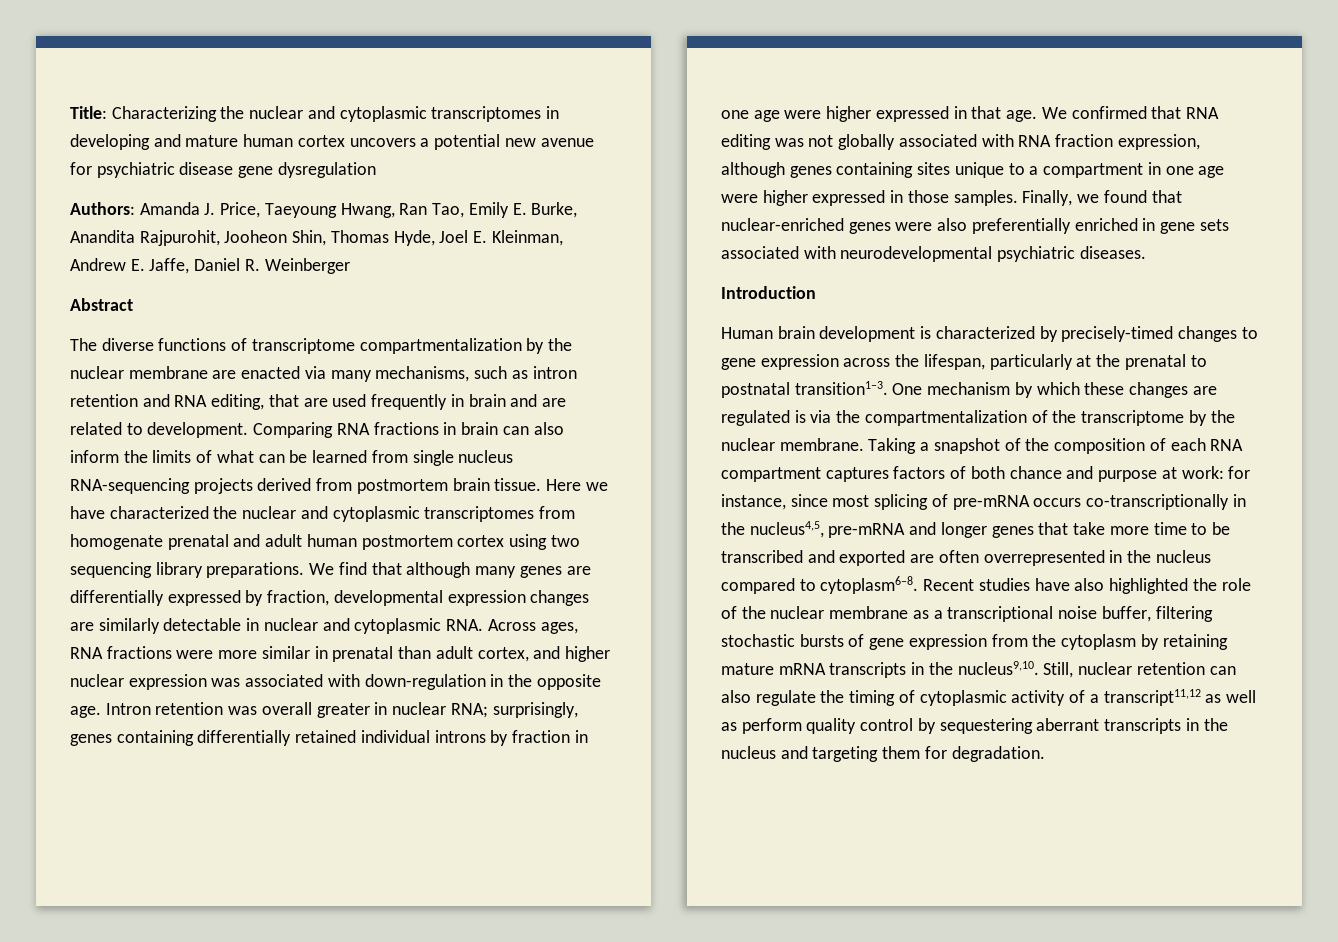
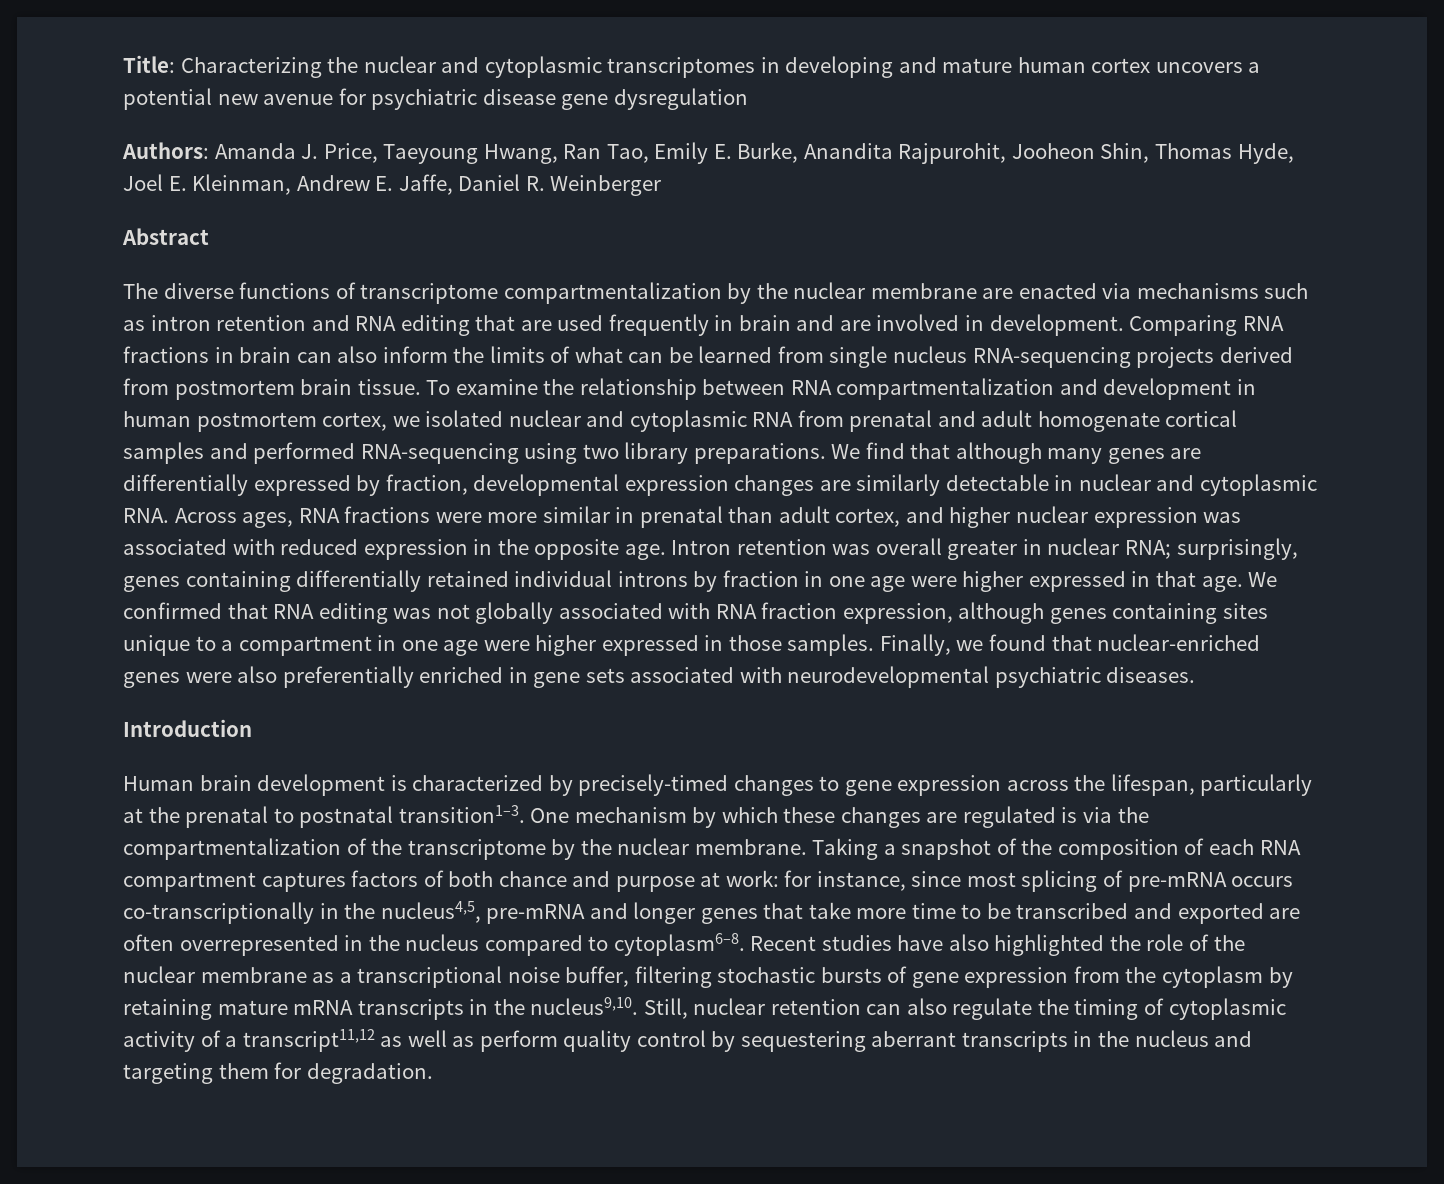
[330,366,470,382] many mechanisms, -> [1136,283,1259,299] mechanisms
[211,394,265,410] editing, -> [400,315,470,336] editing
[70,422,143,435] related to -> [876,314,985,331] involved in
[546,479,608,491] [70,506,576,522] [70,534,505,550] Here we have characterized the nuclear and cytoplasmic transcriptomes from homogenate prenatal and adult human postmortem cortex -> [426,378,1256,400] [123,410,1238,432] [123,442,519,464] To examine the relationship between RNA compartmentalization and development in human postmortem cortex, we isolated nuclear and cytoplasmic RNA from prenatal and adult homogenate cortical samples and performed RNA-sequencing
[70,562,152,578] sequencing -> (619, 451) none
[364,674,486,690] down-regulation -> [280,539,468,560] reduced expression

